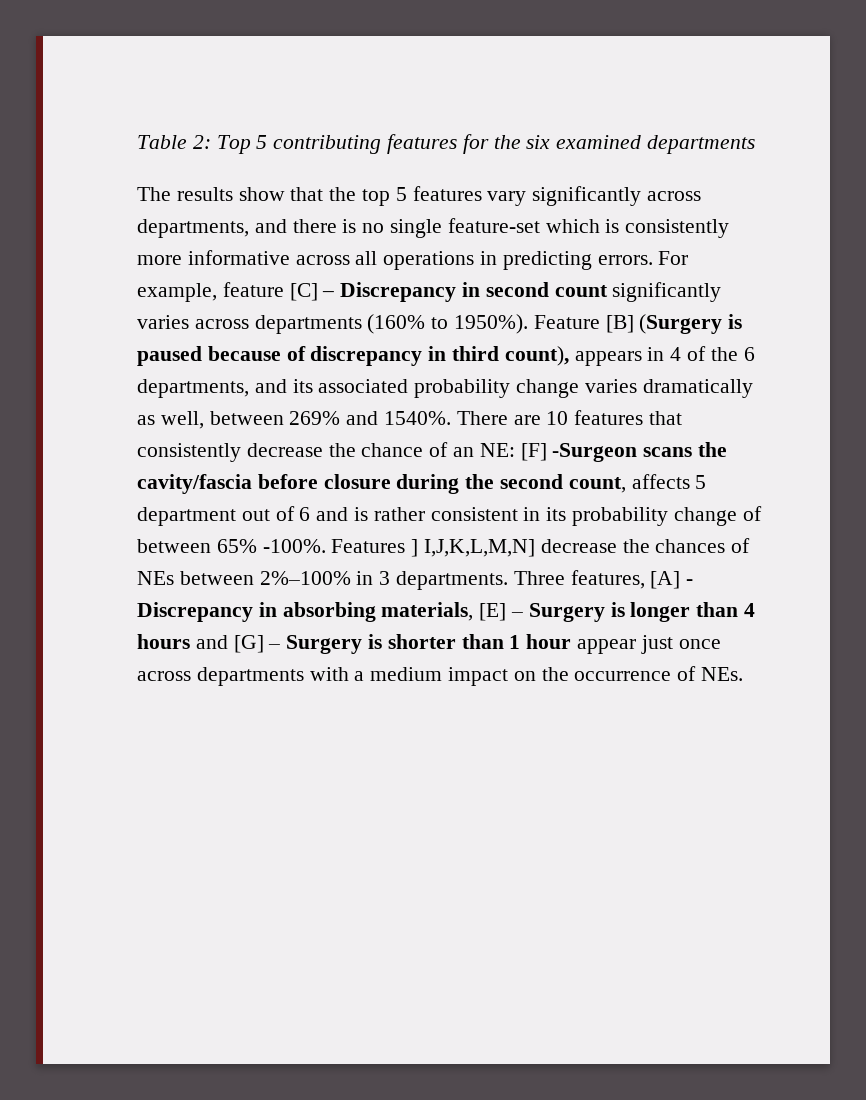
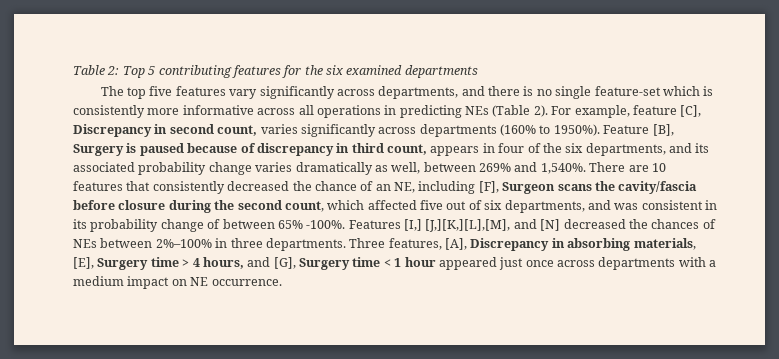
[176,187,407,206] results show that the top 5 -> [127,86,173,99] top five
[597,255,653,265] errors. -> [465,105,548,117] NEs (Table 2).
[289,283,335,301] [C] – -> [680,105,702,117] [C],
[554,282,722,302] [137,315,189,329] count significantly varies -> [217,124,376,137] count, varies significantly
[605,314,723,334] [B] (Surgery -> [652,124,674,136] [73,144,124,156] [B], Surgery
[504,346,569,366] count), -> [387,144,427,155] count,
[670,347,682,361] 4 -> [498,143,525,153] four
[743,347,755,361] 6 -> [565,143,584,153] six
[384,411,452,425] 1540%. -> [540,163,586,174] 1,540%.
[246,443,323,457] decrease -> [227,181,290,191] decreased
[479,443,638,462] NE: [F] -Surgeon -> [394,181,556,194] NE, including [F], Surgeon
[631,474,707,489] [137,506,425,526] affects 5 department out of 6 and is rather -> [327,200,639,213] which affected five out of six departments, and was
[411,539,617,557] ] I,J,K,L,M,N] decrease -> [404,219,626,232] [I,] [J,][K,][L],[M], and [N] decreased
[379,571,391,585] 3 -> [230,238,263,248] three
[650,571,694,589] [A] - -> [445,238,467,250] [A],
[479,602,756,622] [137,634,504,654] [E] – Surgery is longer than 4 hours and [G] – Surgery is shorter than -> [73,257,391,270] [E], Surgery time > 4 hours, and [G], Surgery time <
[577,639,637,654] appear -> [438,257,497,270] appeared
[541,666,744,681] the occurrence of NEs. -> [190,277,282,286] NE occurrence.

